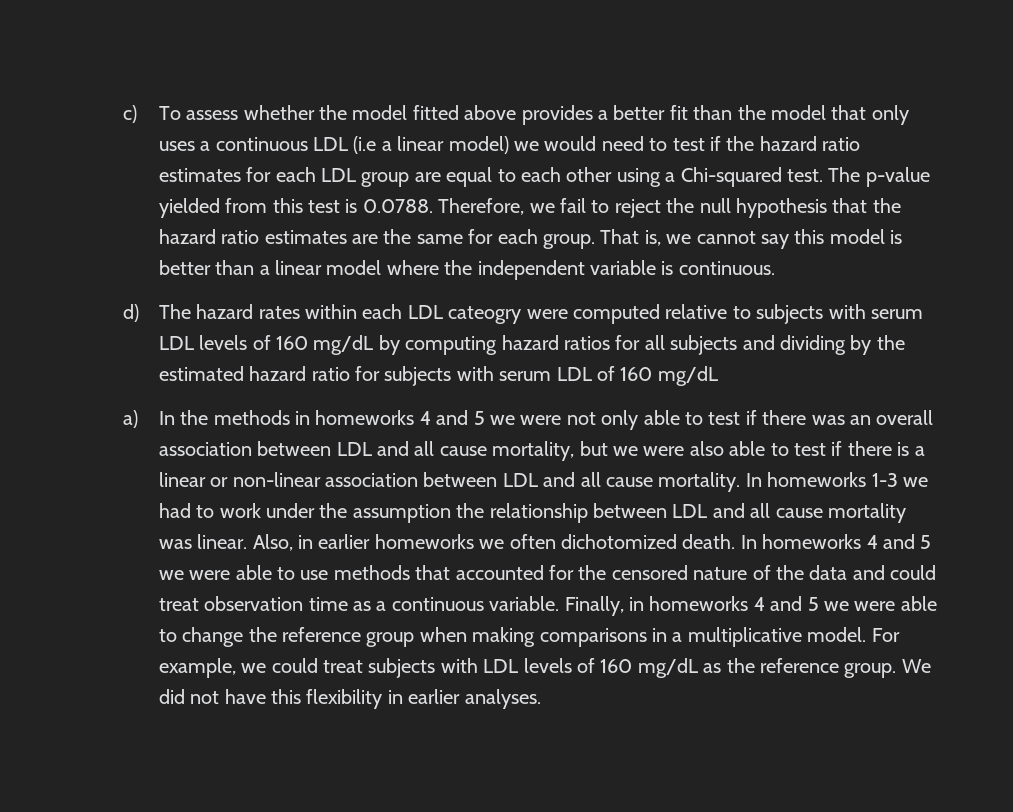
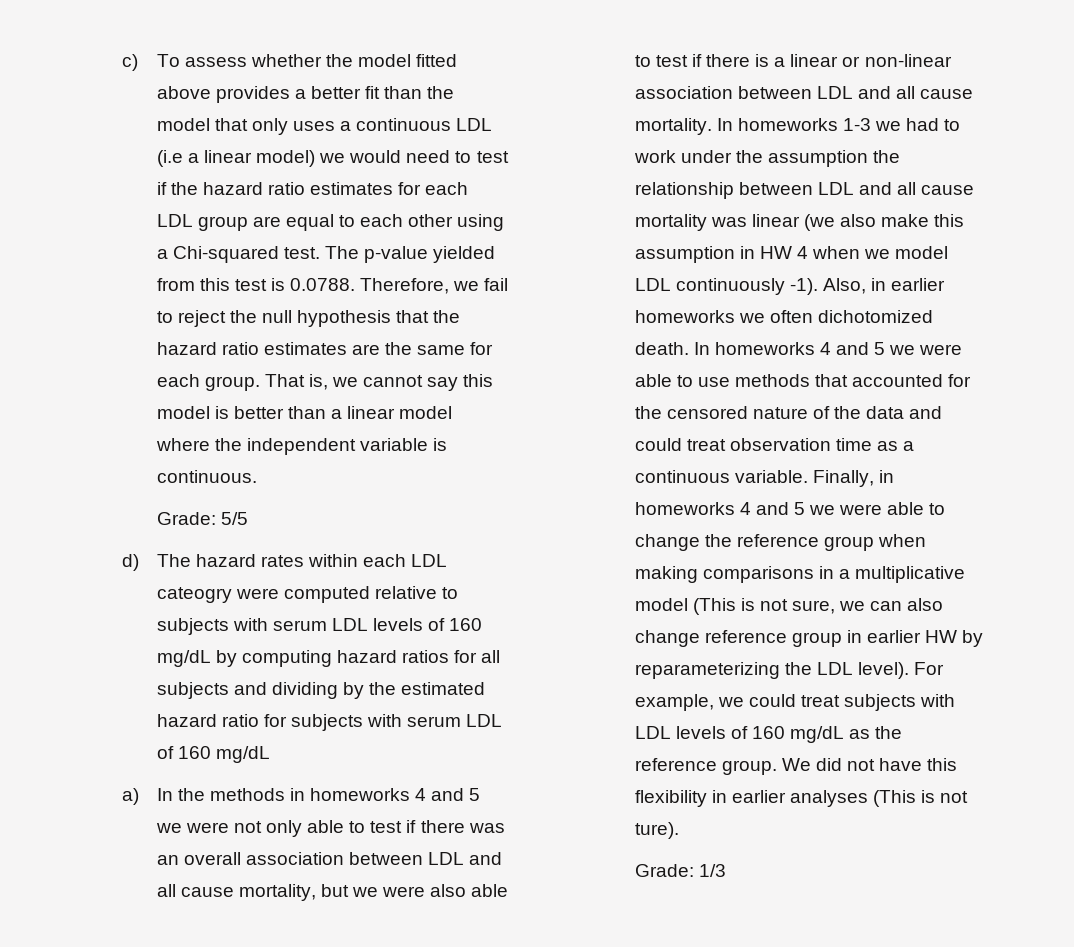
(775, 268) none -> [156,512,248,525] // Grade: 5/5
[197,534,248,549] linear. -> [751,214,965,231] [634,246,949,263] [634,278,818,295] linear (we also make this assumption in HW 4 when we model LDL continuously -1).
[807,627,867,642] model. -> [634,598,944,615] [634,630,984,647] [634,662,909,679] model (This is not sure, we can also change reference group in earlier HW by reparameterizing the LDL level).
[464,689,541,709] analyses. -> [789,790,969,807] [634,822,679,839] [634,864,726,877] analyses (This is not ture). // Grade: 1/3

